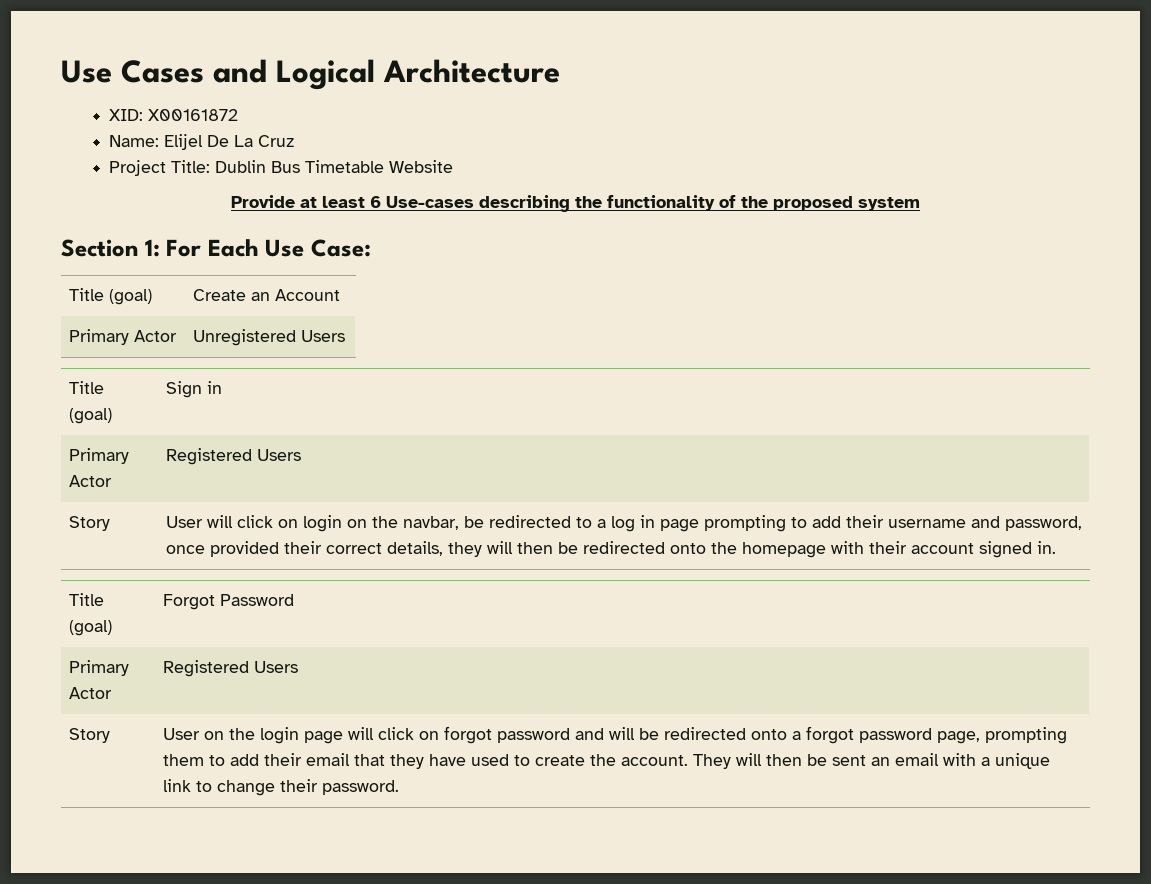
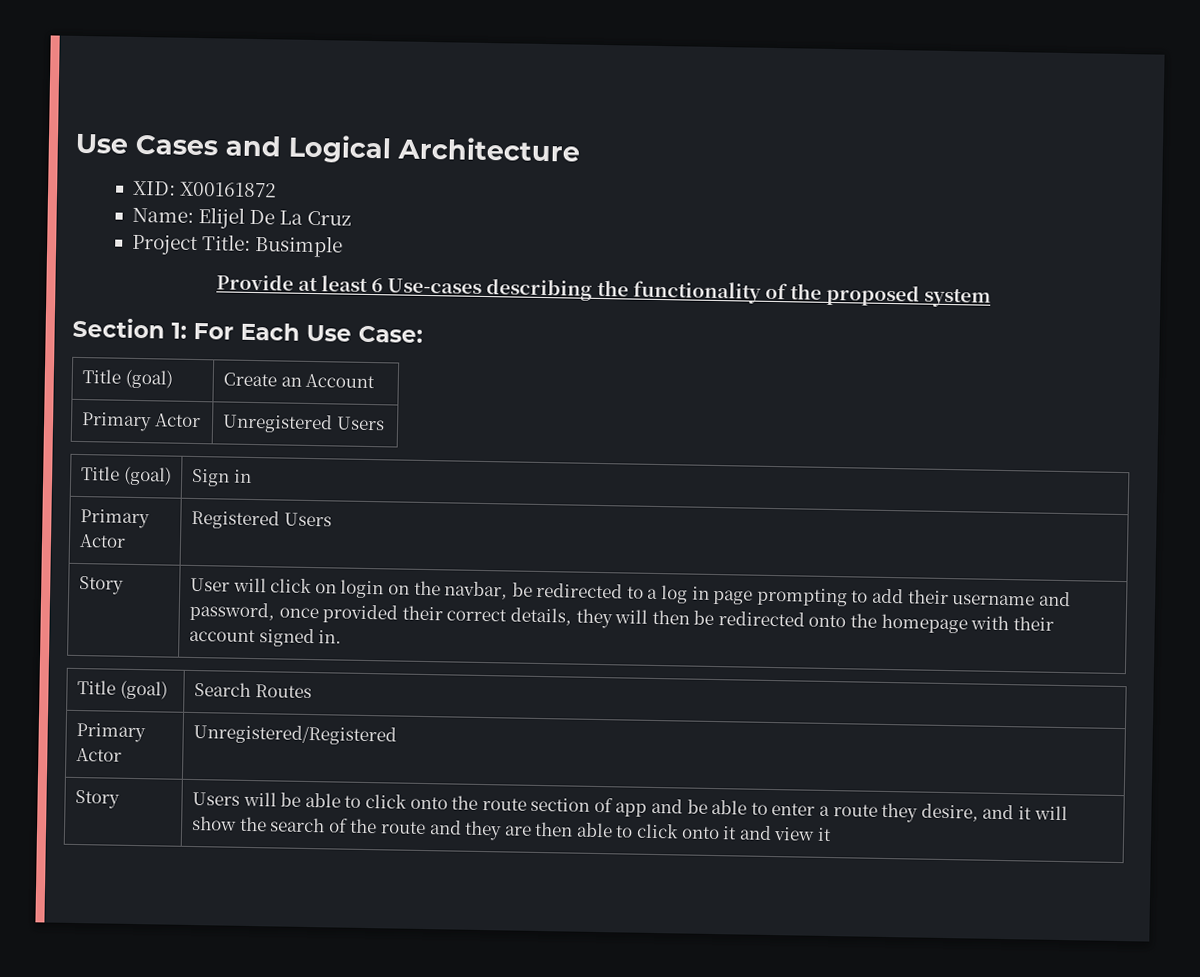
[215,160,454,173] Dublin Bus Timetable Website -> [253,234,343,258] Busimple
[162,594,294,610] [68,660,129,676] [68,687,112,699] [162,660,298,677] [68,728,110,743] [162,726,1067,744] [162,753,1050,769] [162,779,399,796] Forgot Password // Primary Actor | Registered Users // Story | User on the login page will click on forgot password and will be redirected onto a forgot password page, prompting them to add their email that they have used to create the account. They will then be sent an email with a unique link to change their password. -> [193,682,312,699] [75,722,146,743] [75,747,122,762] [192,724,397,746] [74,789,120,809] [191,791,1068,823] [191,815,832,842] Search Routes // Primary Actor | Unregistered/Registered // Story | Users will be able to click onto the route section of app and be able to enter a route they desire, and it will show the search of the route and they are then able to click onto it and view it

